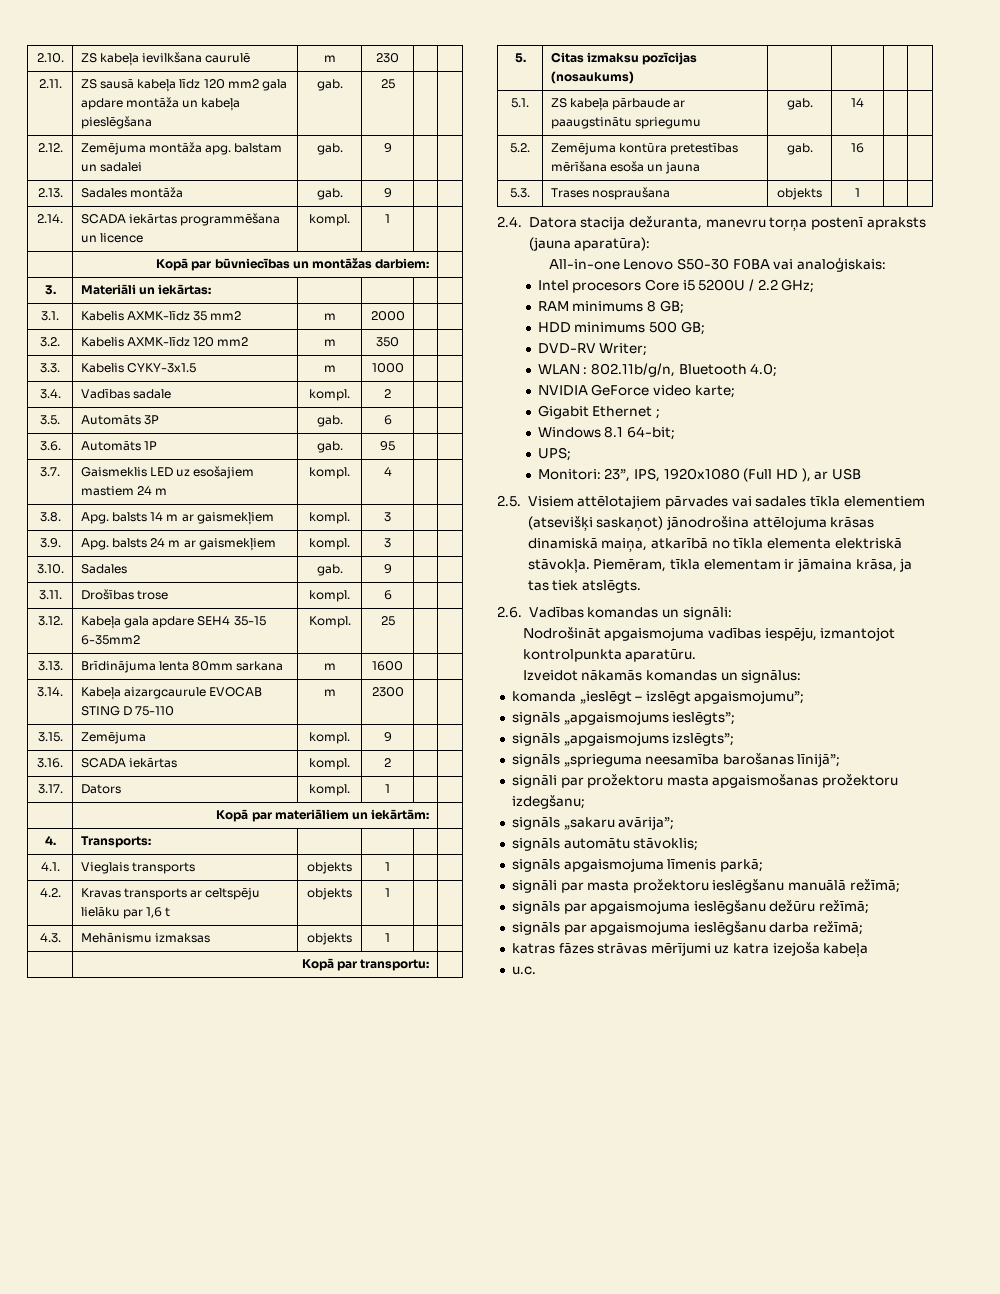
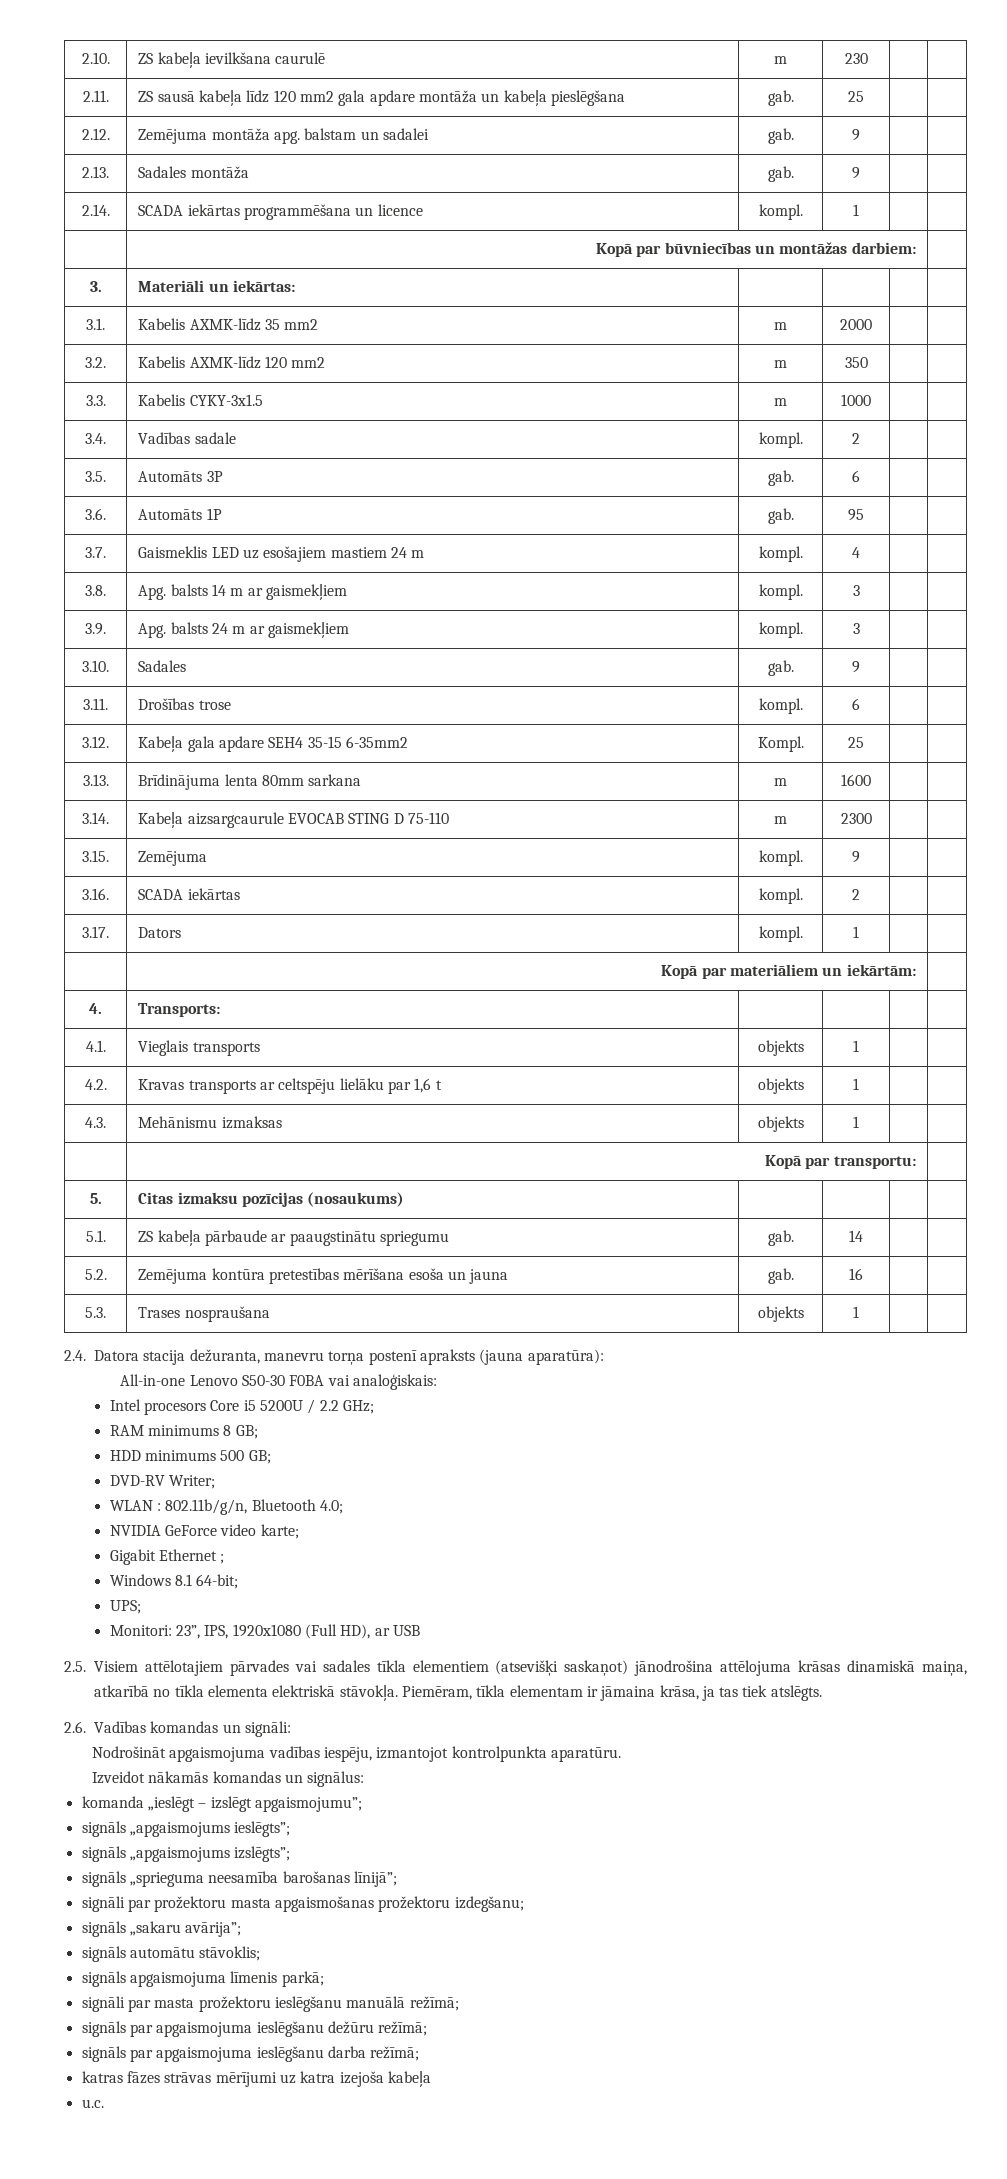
[123,687,206,699] aizargcaurule -> [187,812,284,828] aizsargcaurule
[775,468,811,482] HD ), -> [340,1624,371,1639] HD),

